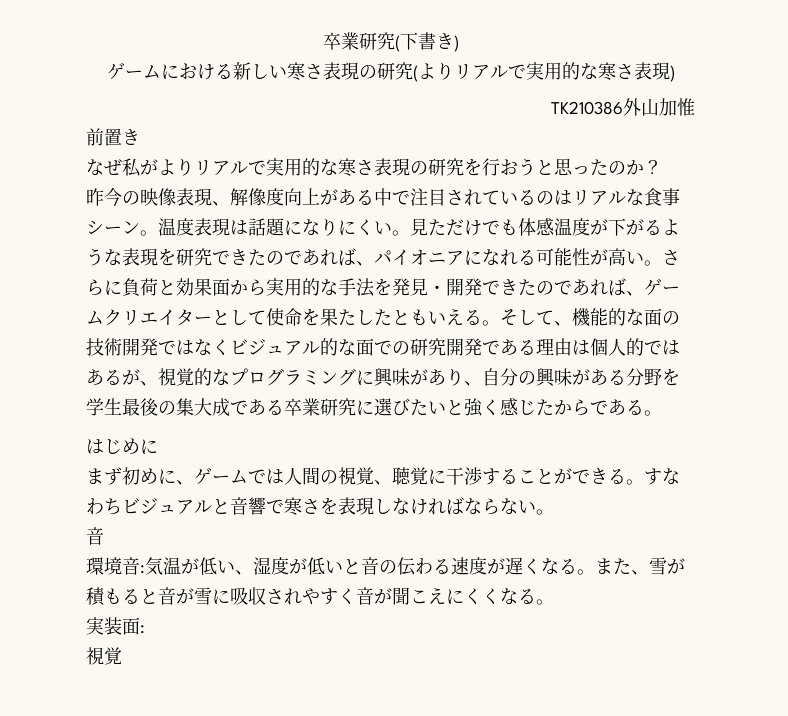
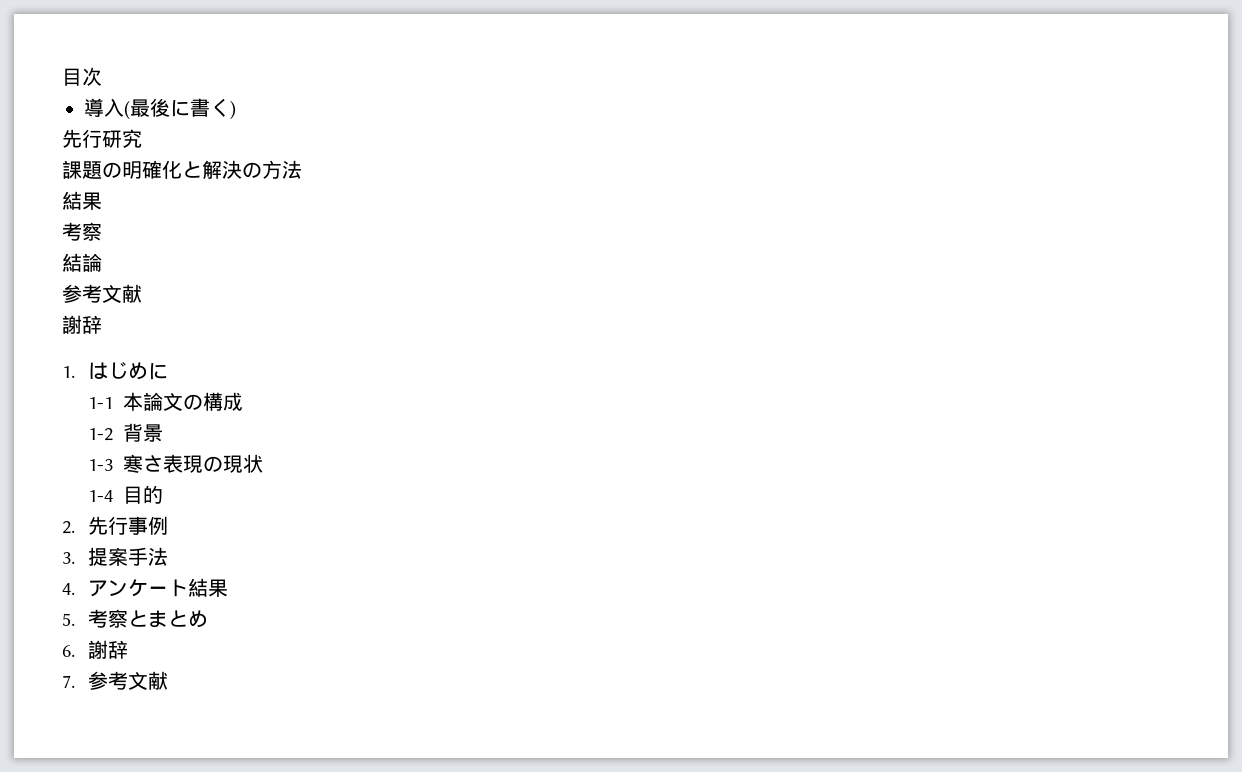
[322,32,459,52] [106,62,675,82] [551,98,695,116] [86,128,140,146] [86,158,662,177] [86,188,680,207] [86,218,680,236] [86,248,680,266] [86,278,680,297] [86,308,680,327] [86,338,680,356] [86,368,680,387] [86,398,662,417] [86,438,158,454] [86,467,680,485] [86,497,554,516] [86,527,104,545] [86,557,685,576] [86,587,554,606] [86,617,145,635] [86,647,122,665] 卒業研究(下書き) // ゲームにおける新しい寒さ表現の研究(よりリアルで実用的な寒さ表現) // TK210386外山加惟 // 前置き // なぜ私がよりリアルで実用的な寒さ表現の研究を行おうと思ったのか？ // 昨今の映像表現、解像度向上がある中で注目されているのはリアルな食事シーン。温度表現は話題になりにくい。見ただけでも体感温度が下がるような表現を研究できたのであれば、パイオニアになれる可能性が高い。さらに負荷と効果面から実用的な手法を発見・開発できたのであれば、ゲームクリエイターとして使命を果たしたともいえる。そして、機能的な面の技術開発ではなくビジュアル的な面での研究開発である理由は個人的ではあるが、視覚的なプログラミングに興味があり、自分の興味がある分野を学生最後の集大成である卒業研究に選びたいと強く感じたからである。 // はじめに // まず初めに、ゲームでは人間の視覚、聴覚に干渉することができる。すなわちビジュアルと音響で寒さを表現しなければならない。 // 音 // 環境音:気温が低い、湿度が低いと音の伝わる速度が遅くなる。また、雪が積もると音が雪に吸収されやすく音が聞こえにくくなる。 // 実装面: // 視覚 -> [62,67,102,86] [84,98,236,120] [62,129,142,148] [62,160,302,179] [62,191,102,210] [62,222,102,241] [62,253,102,272] [62,284,142,303] [62,315,102,334] [62,362,168,380] [87,392,243,411] [87,423,163,442] [87,454,263,473] [87,485,163,504] [62,516,168,535] [62,547,168,566] [62,578,228,597] [62,609,208,628] [62,640,128,659] [62,671,168,690] 目次 // 導入(最後に書く) // 先行研究 // 課題の明確化と解決の方法 // 結果 // 考察 // 結論 // 参考文献 // 謝辞 // 1.はじめに // 1-1本論文の構成 // 1-2背景 // 1-3寒さ表現の現状 // 1-4目的 // 2.先行事例 // 3.提案手法 // 4.アンケート結果 // 5.考察とまとめ // 6.謝辞 // 7.参考文献

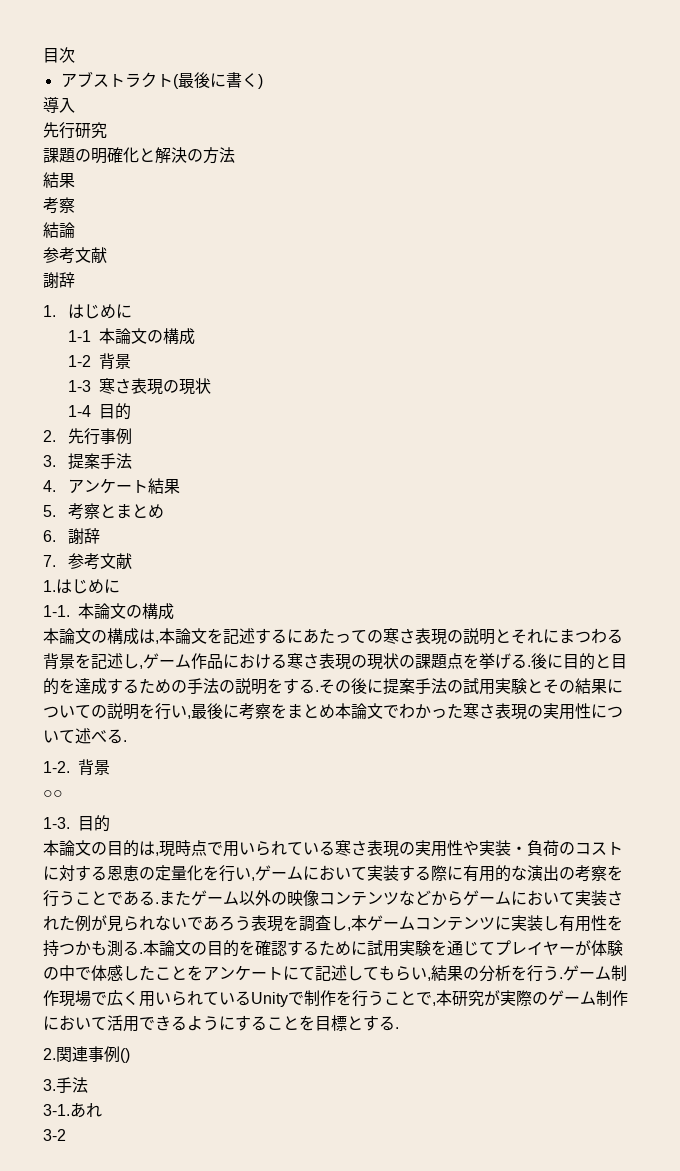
[84,98,124,117] 導入 -> [60,71,173,88] アブストラクト
(236, 110) none -> [43,96,75,113] // 導入
(168, 680) none -> [43,579,120,594] [43,603,174,620] [43,628,623,645] [43,653,627,670] [43,678,623,695] [43,703,623,720] [43,728,127,744] [43,759,110,775] [43,790,63,798] [43,815,110,832] [43,840,623,857] [43,865,623,882] [43,890,623,907] [43,915,623,932] [43,940,623,957] [43,965,627,982] [43,990,628,1007] [43,1015,399,1032] [43,1046,130,1063] [43,1077,88,1094] [43,1102,102,1118] [43,1129,66,1141] // 1.はじめに // 1-1.本論文の構成 // 本論文の構成は,本論文を記述するにあたっての寒さ表現の説明とそれにまつわる背景を記述し,ゲーム作品における寒さ表現の現状の課題点を挙げる.後に目的と目的を達成するための手法の説明をする.その後に提案手法の試用実験とその結果についての説明を行い,最後に考察をまとめ本論文でわかった寒さ表現の実用性について述べる. // 1-2.背景 // ○○ // 1-3.目的 // 本論文の目的は,現時点で用いられている寒さ表現の実用性や実装・負荷のコストに対する恩恵の定量化を行い,ゲームにおいて実装する際に有用的な演出の考察を行うことである.またゲーム以外の映像コンテンツなどからゲームにおいて実装された例が見られないであろう表現を調査し,本ゲームコンテンツに実装し有用性を持つかも測る.本論文の目的を確認するために試用実験を通じてプレイヤーが体験の中で体感したことをアンケートにて記述してもらい,結果の分析を行う.ゲーム制作現場で広く用いられているUnityで制作を行うことで,本研究が実際のゲーム制作において活用できるようにすることを目標とする. // 2.関連事例() // 3.手法 // 3-1.あれ // 3-2

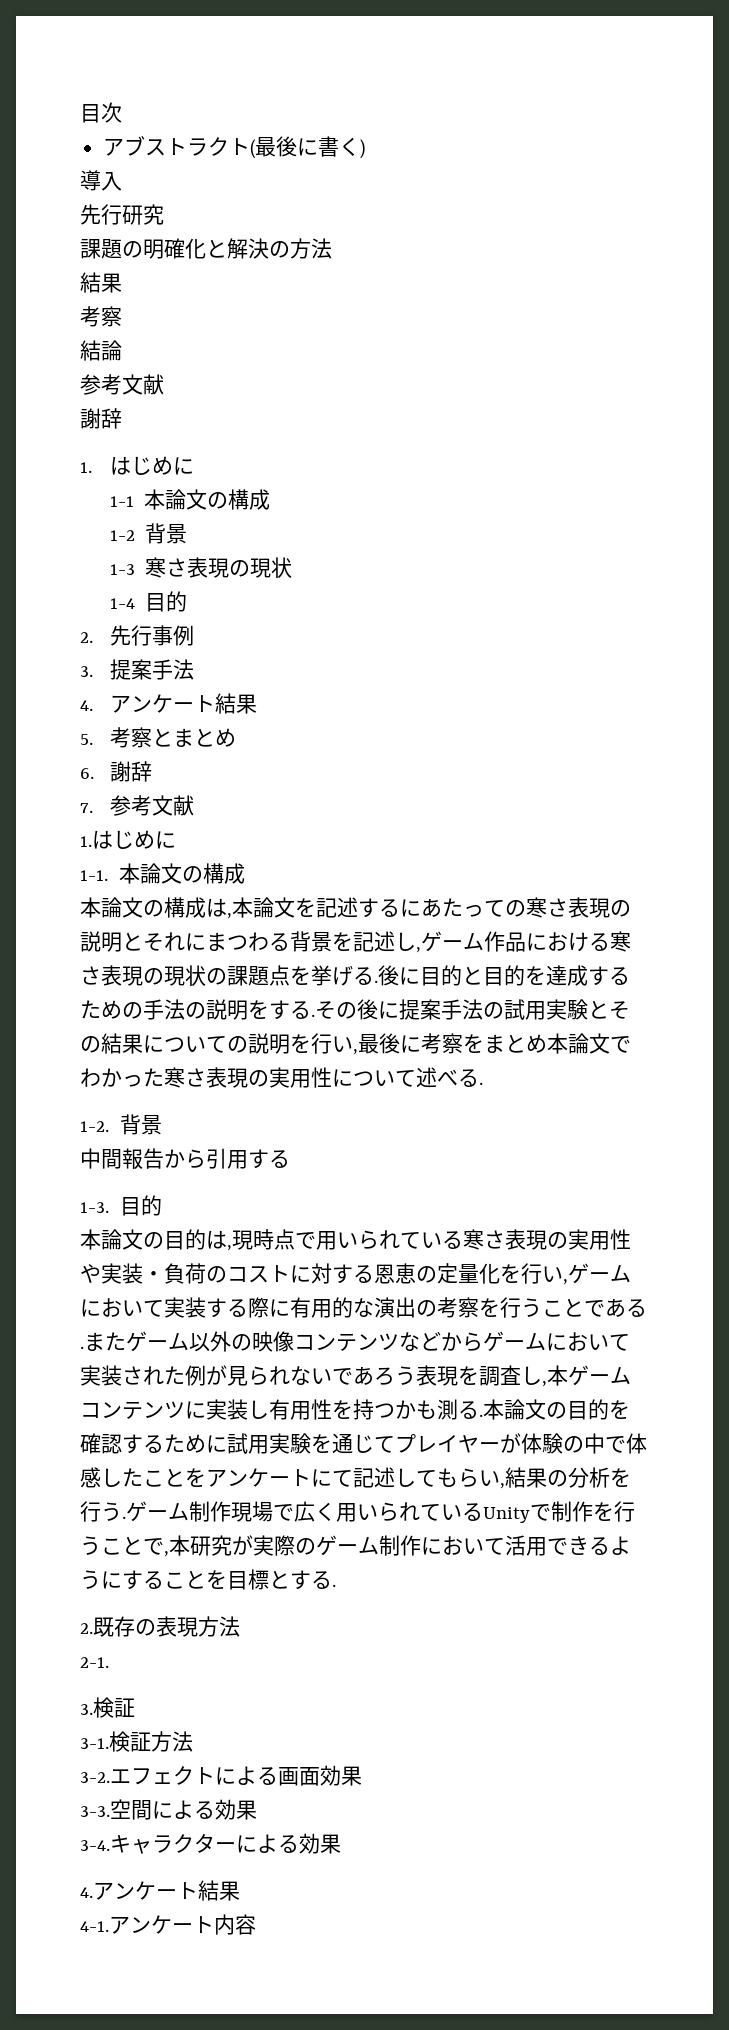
[43,790,63,798] ○○ -> [80,1148,290,1170] 中間報告から引用する
[56,1046,130,1063] [43,1077,88,1094] [43,1102,102,1118] [43,1129,66,1141] 関連事例() // 3.手法 // 3-1.あれ // 3-2 -> [93,1616,240,1637] [80,1657,109,1668] [80,1697,135,1718] [80,1731,193,1752] [80,1765,362,1786] [80,1799,257,1820] [80,1833,341,1854] [80,1880,240,1901] [80,1914,256,1935] 既存の表現方法 // 2-1. // 3.検証 // 3-1.検証方法 // 3-2.エフェクトによる画面効果 // 3-3.空間による効果 // 3-4.キャラクターによる効果 // 4.アンケート結果 // 4-1.アンケート内容

